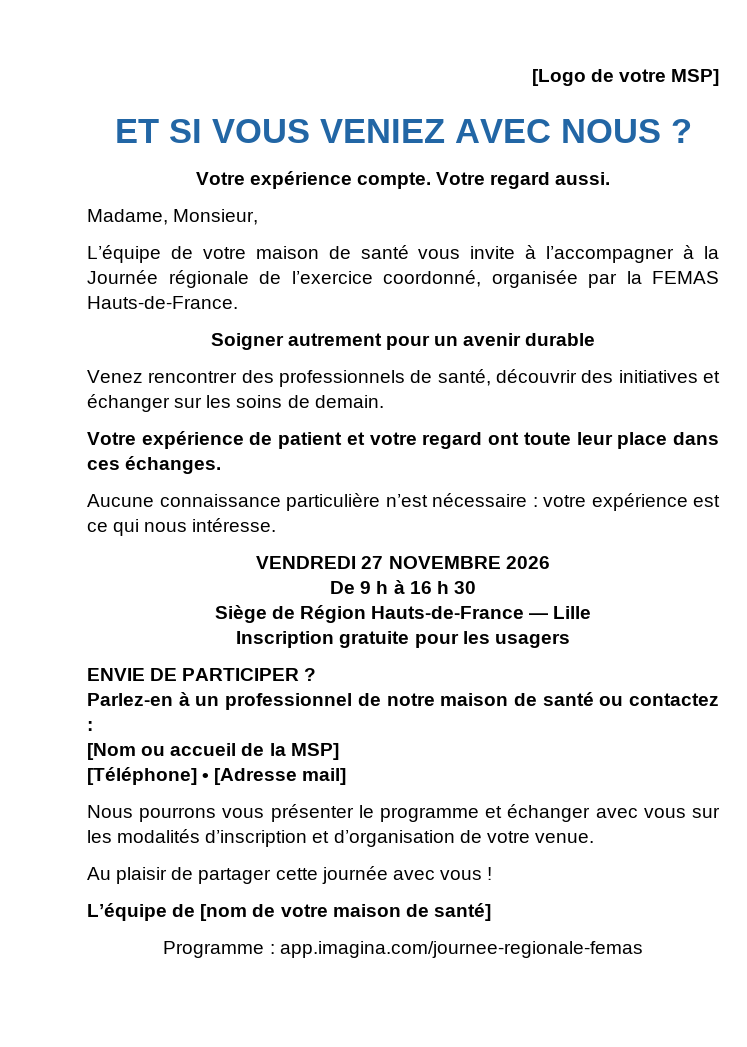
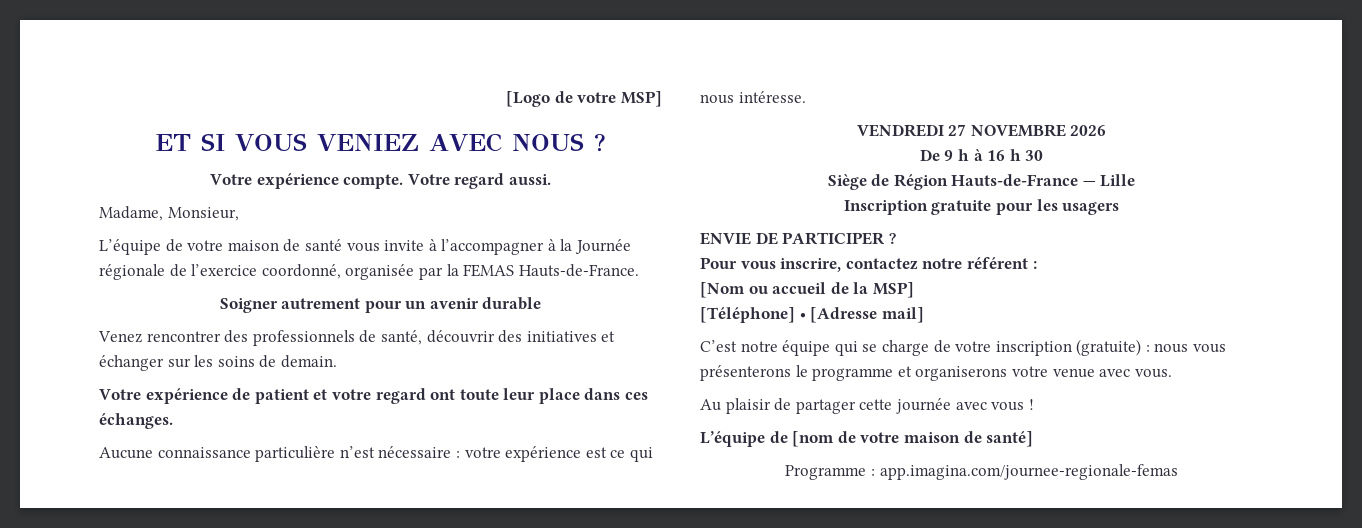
[87,692,719,710] Parlez-en à un professionnel de notre maison de santé ou contactez -> [700,257,1028,272] Pour vous inscrire, contactez notre référent
[87,804,720,822] [87,829,594,847] Nous pourrons vous présenter le programme et échanger avec vous sur les modalités d’inscription et d’organisation de votre venue. -> [700,339,1227,356] [700,365,1172,381] C’est notre équipe qui se charge de votre inscription (gratuite) : nous vous présenterons le programme et organiserons votre venue avec vous.

